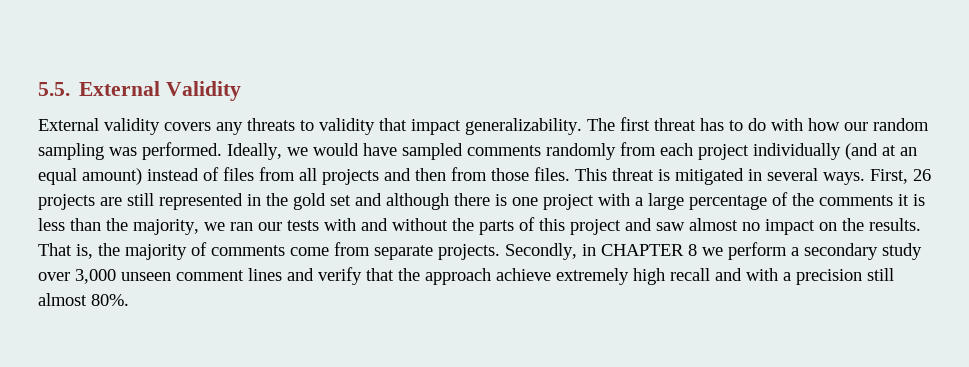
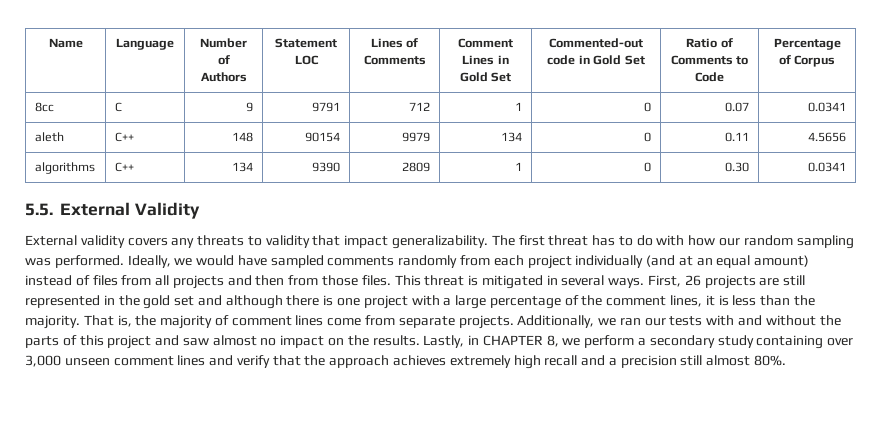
(38, 89) none -> [48,38,83,48] [116,38,174,50] [200,38,247,48] [217,55,230,65] [200,72,247,82] [275,38,337,48] [294,55,319,65] [370,38,419,48] [363,55,426,65] [458,38,513,48] [462,55,509,65] [459,72,512,82] [549,38,643,48] [547,55,645,65] [686,38,733,48] [670,55,749,65] [695,72,724,82] [773,38,841,50] [778,55,836,67] [34,102,54,112] [114,102,122,112] [246,102,254,112] [312,102,341,112] [409,102,431,111] [515,102,523,111] [644,102,652,112] [725,102,750,112] [808,102,847,112] [34,132,64,142] [114,132,134,142] [232,132,254,142] [305,132,341,142] [402,132,431,142] [501,132,523,142] [644,132,652,142] [725,132,750,142] [808,132,847,142] [34,162,95,174] [114,162,134,172] [232,162,254,172] [312,162,341,172] [402,162,431,172] [515,162,523,171] [644,162,652,172] [725,162,750,172] [808,162,847,172] Name | Language | Number of Authors | Statement LOC | Lines of Comments | Comment Lines in Gold Set | Commented-out code in Gold Set | Ratio of Comments to Code | Percentage of Corpus // 8cc | C | 9 | 9791 | 712 | 1 | 0 | 0.07 | 0.0341 // aleth | C++ | 148 | 90154 | 9979 | 134 | 0 | 0.11 | 4.5656 // algorithms | C++ | 134 | 9390 | 2809 | 1 | 0 | 0.30 | 0.0341 //
[819,195,893,206] comments -> [606,295,703,307] comment lines,
[133,219,199,235] majority, -> [25,315,595,329] majority. That is, the majority of comment lines come from separate projects. Additionally,
[38,242,577,260] That is, the majority of comments come from separate projects. Secondly, -> [423,335,465,348] Lastly,
[688,244,697,256] 8 -> [546,335,559,347] 8,
(922, 251) none -> [756,335,824,349] containing
[496,268,551,281] achieve -> [393,355,447,366] achieves
[746,268,778,281] with -> (606, 360) none

